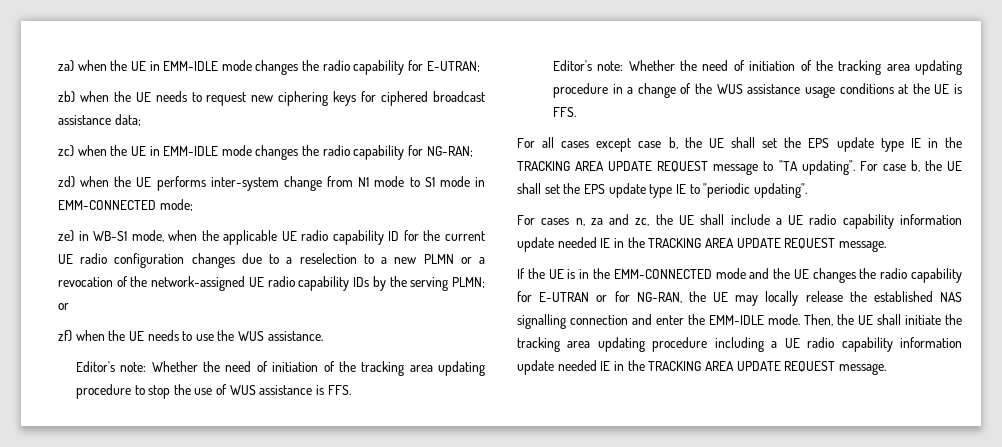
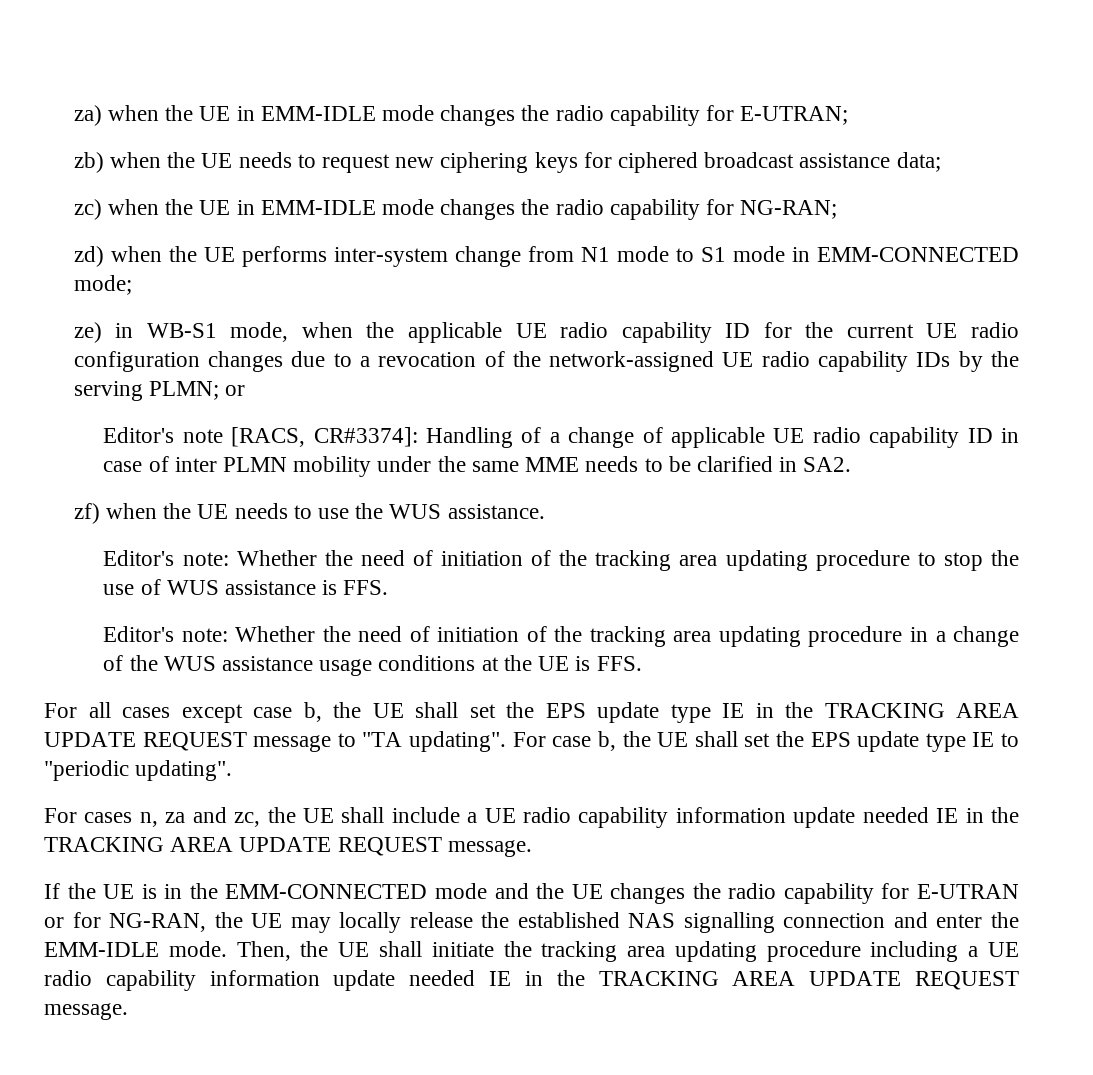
[299,253,485,264] reselection to a new PLMN or a -> (370, 361) none
(69, 306) none -> [103,427,1020,448] [103,456,852,477] // Editor's note [RACS, CR#3374]: Handling of a change of applicable UE radio capability ID in case of inter PLMN mobility under the same MME needs to be clarified in SA2.

